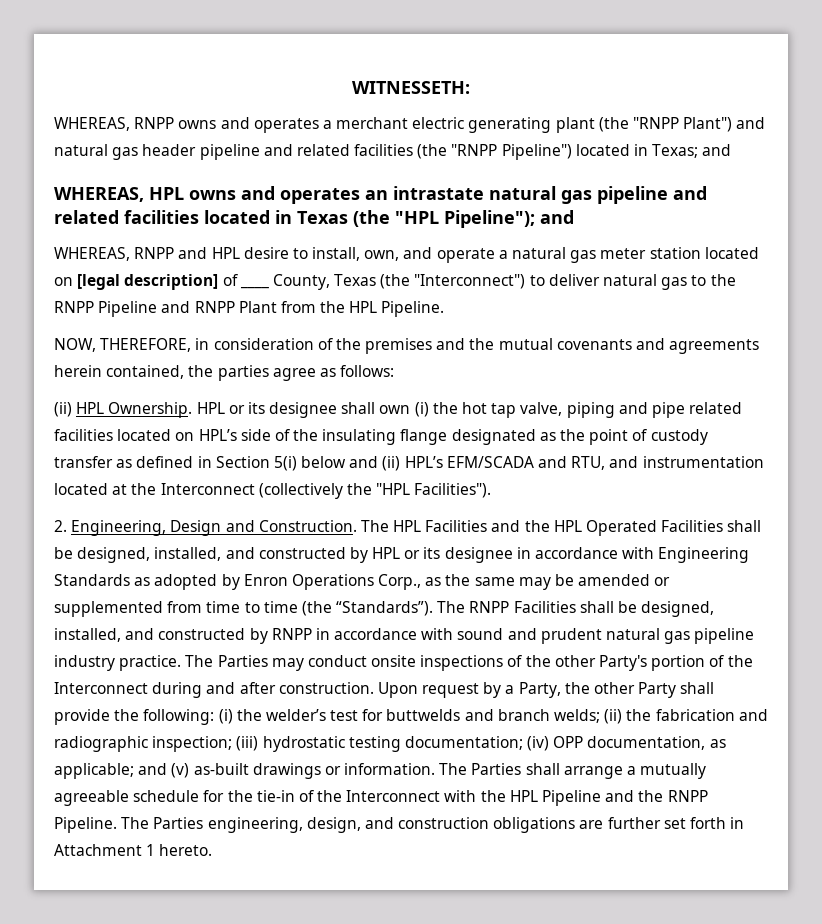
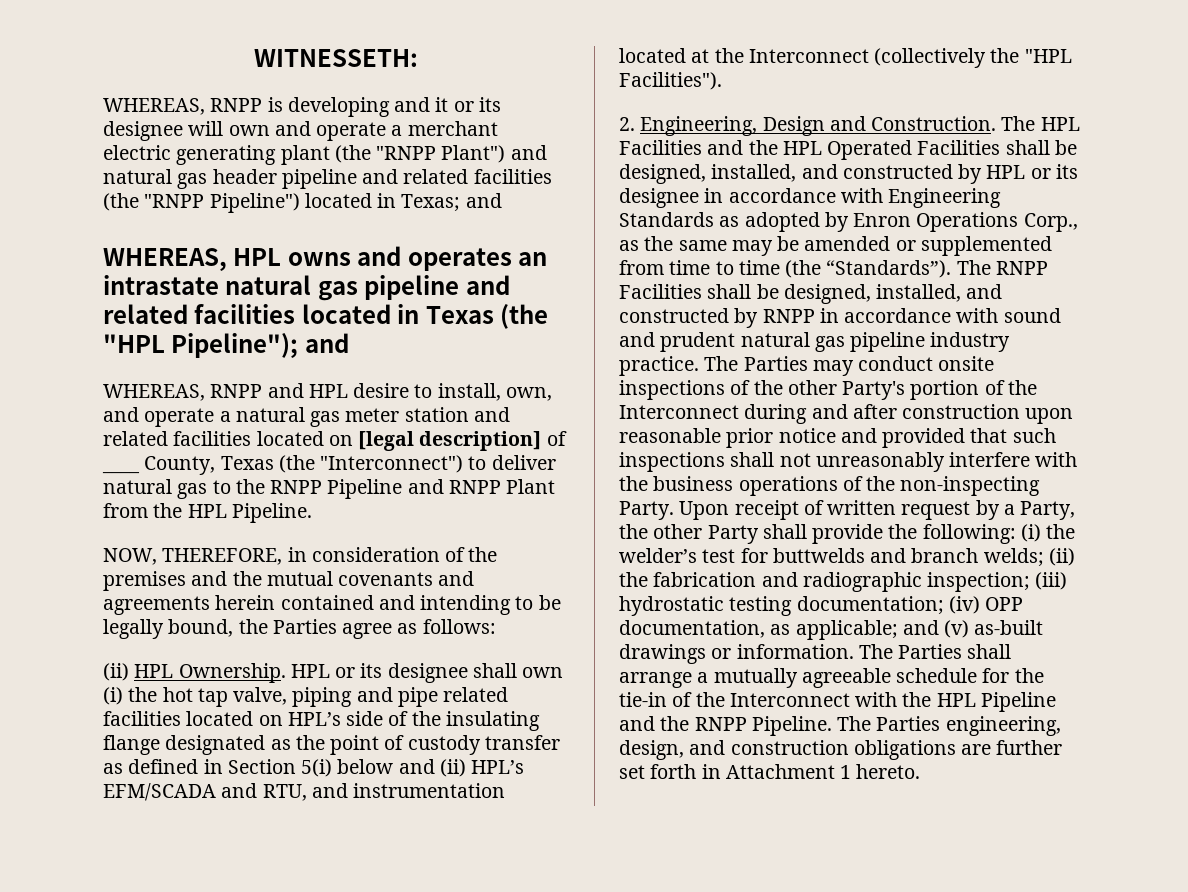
[178,117,319,133] owns and operates -> [267,97,501,117] [103,121,387,141] is developing and it or its designee will own and operate
(701, 253) none -> [473,407,510,422] [103,431,252,446] and related facilities
[106,365,269,381] contained, the parties -> [280,595,561,615] [103,619,337,639] contained and intending to be legally bound, the Parties
[278,682,418,698] construction. Upon -> [902,404,1074,424] [619,428,1056,448] [619,452,1078,472] [619,476,1041,496] [619,500,897,520] construction upon reasonable prior notice and provided that such inspections shall not unreasonably interfere with the business operations of the non-inspecting Party. Upon receipt of written

